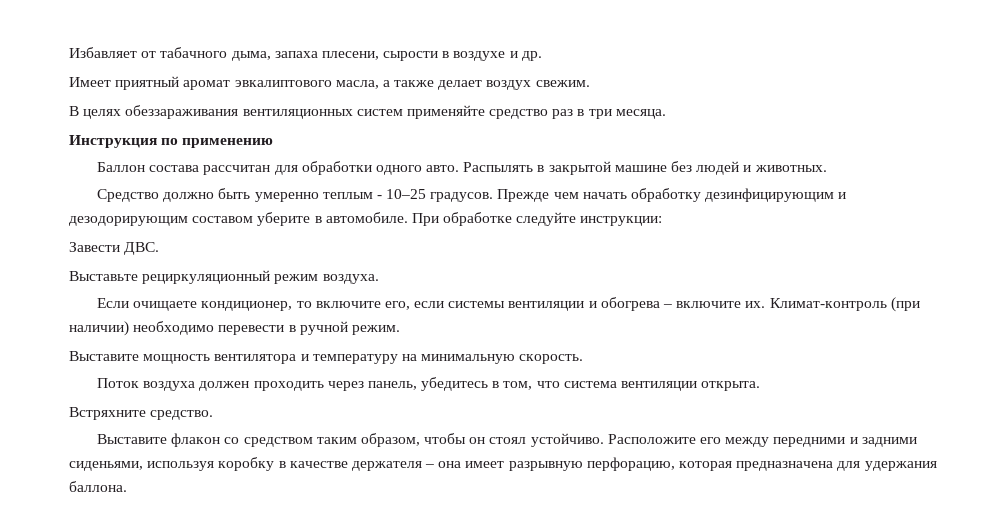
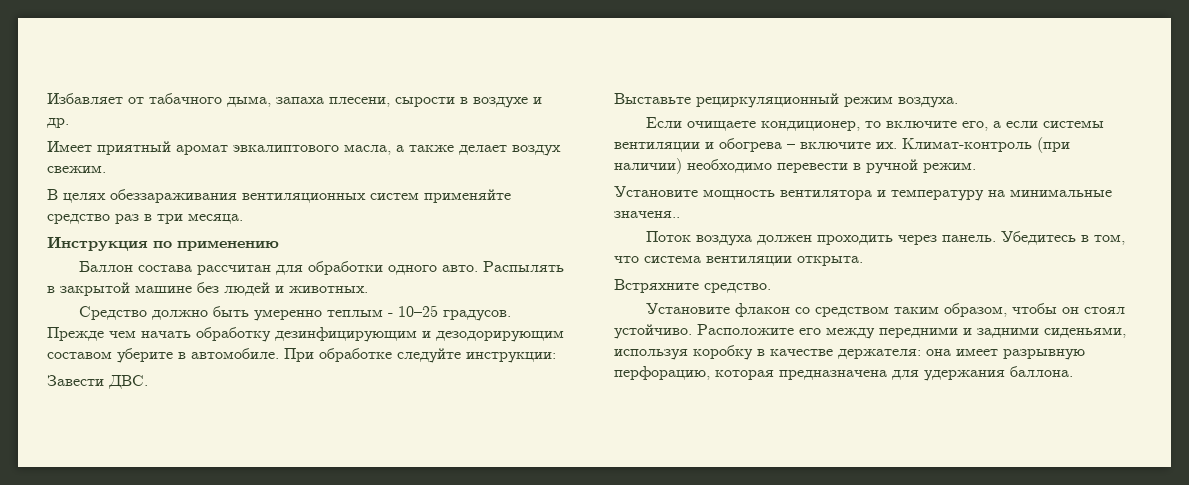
(410, 305) none -> [993,121,1002,128] а
[69,351,139,361] Выставите -> [614,186,698,197] Установите
[421,354,584,364] минимальную скорость. -> [1010,189,1112,197] [614,211,680,218] минимальные значеня..
[367,377,489,391] панель, убедитесь -> [942,231,1077,245] панель. Убедитесь
[96,434,167,444] Выставите -> [646,303,731,314] Установите
[351,461,435,471] держателя – -> [838,349,921,359] держателя:

